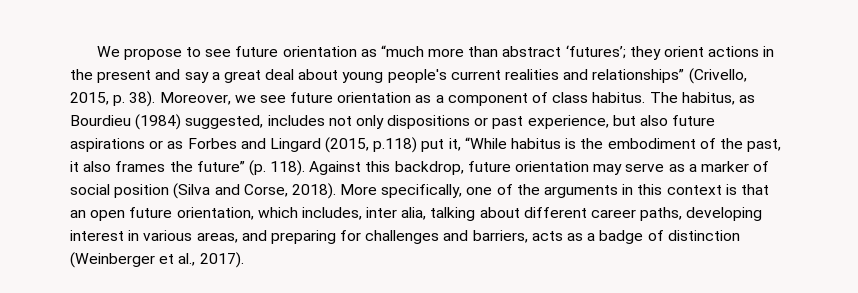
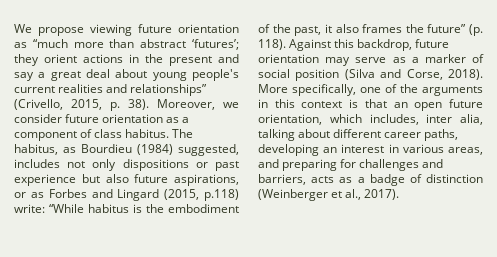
[186,47,232,57] to see -> [90,24,132,36] viewing
[259,95,286,103] see -> [14,114,62,123] consider
[527,115,609,129] experience, -> [14,174,76,186] experience
[70,138,145,152] aspirations -> [174,174,239,186] aspirations,
[421,138,461,152] put it, -> [14,204,45,213] write:
(763, 214) none -> [323,147,338,153] an

